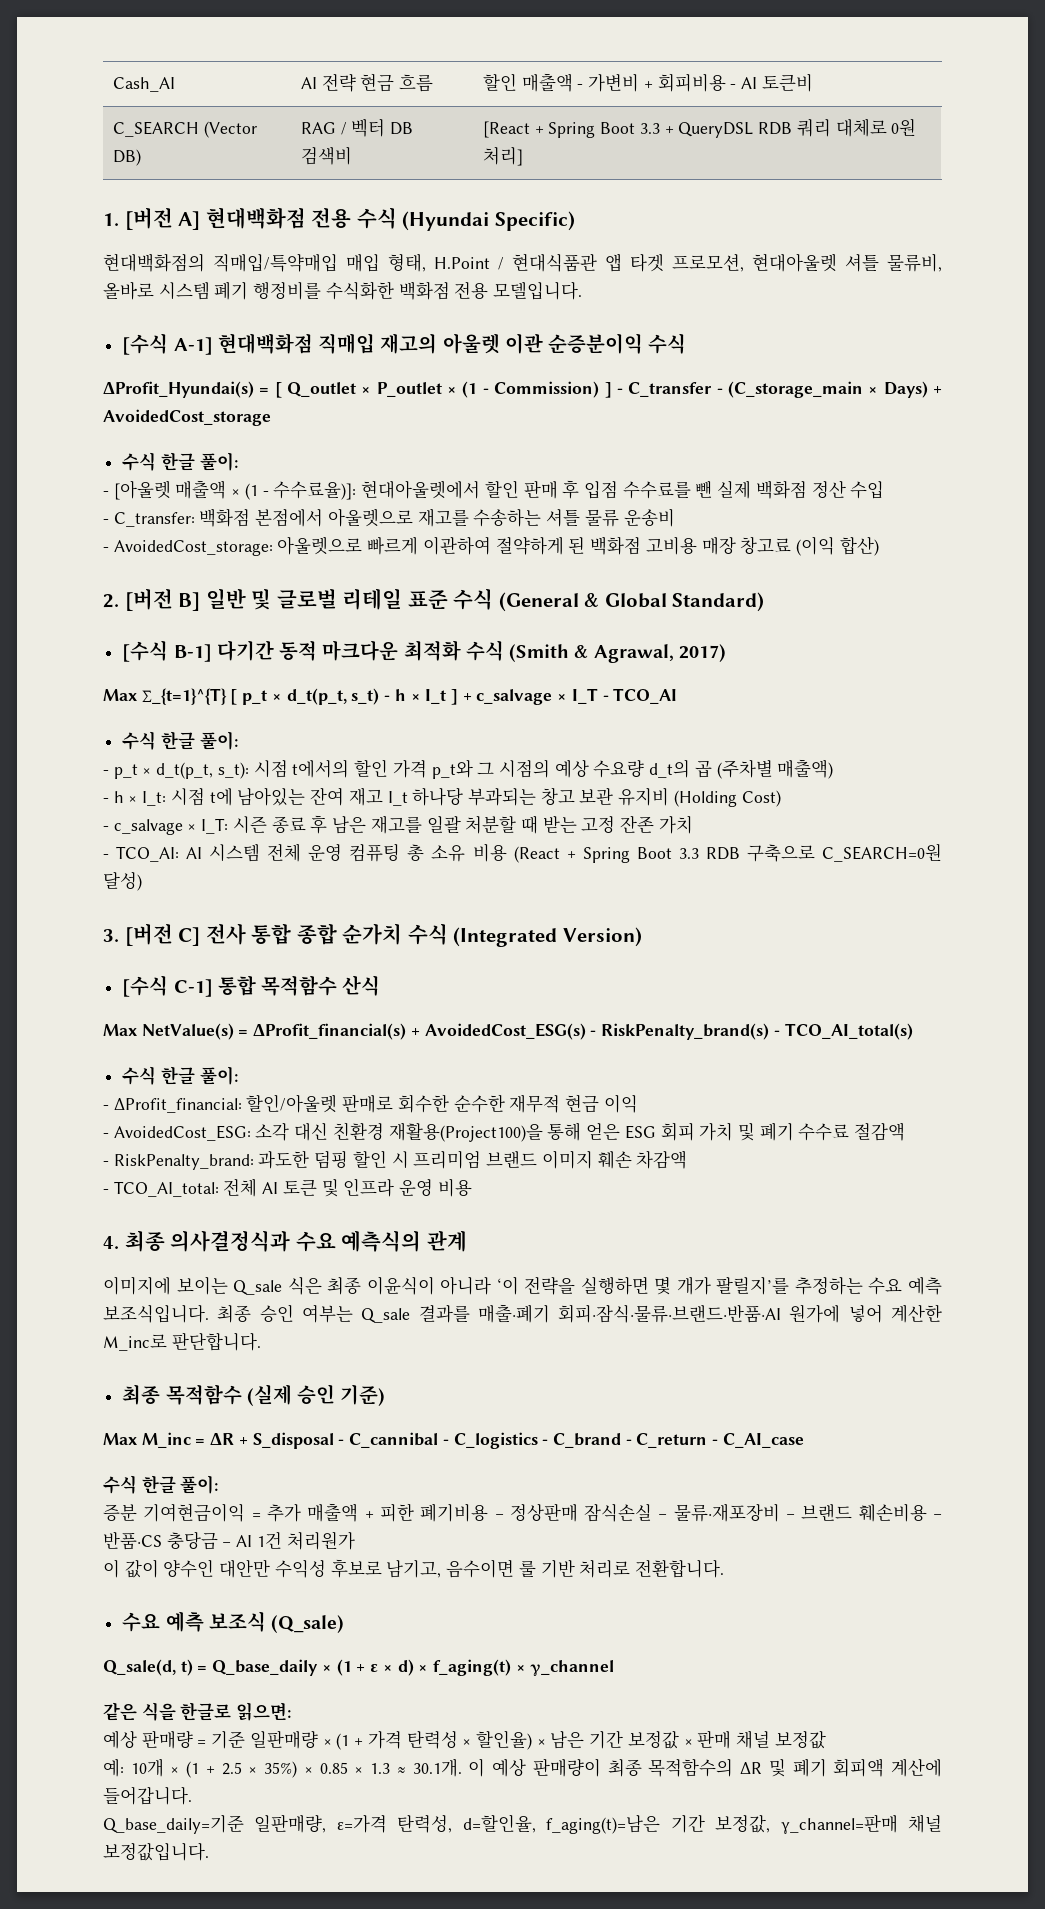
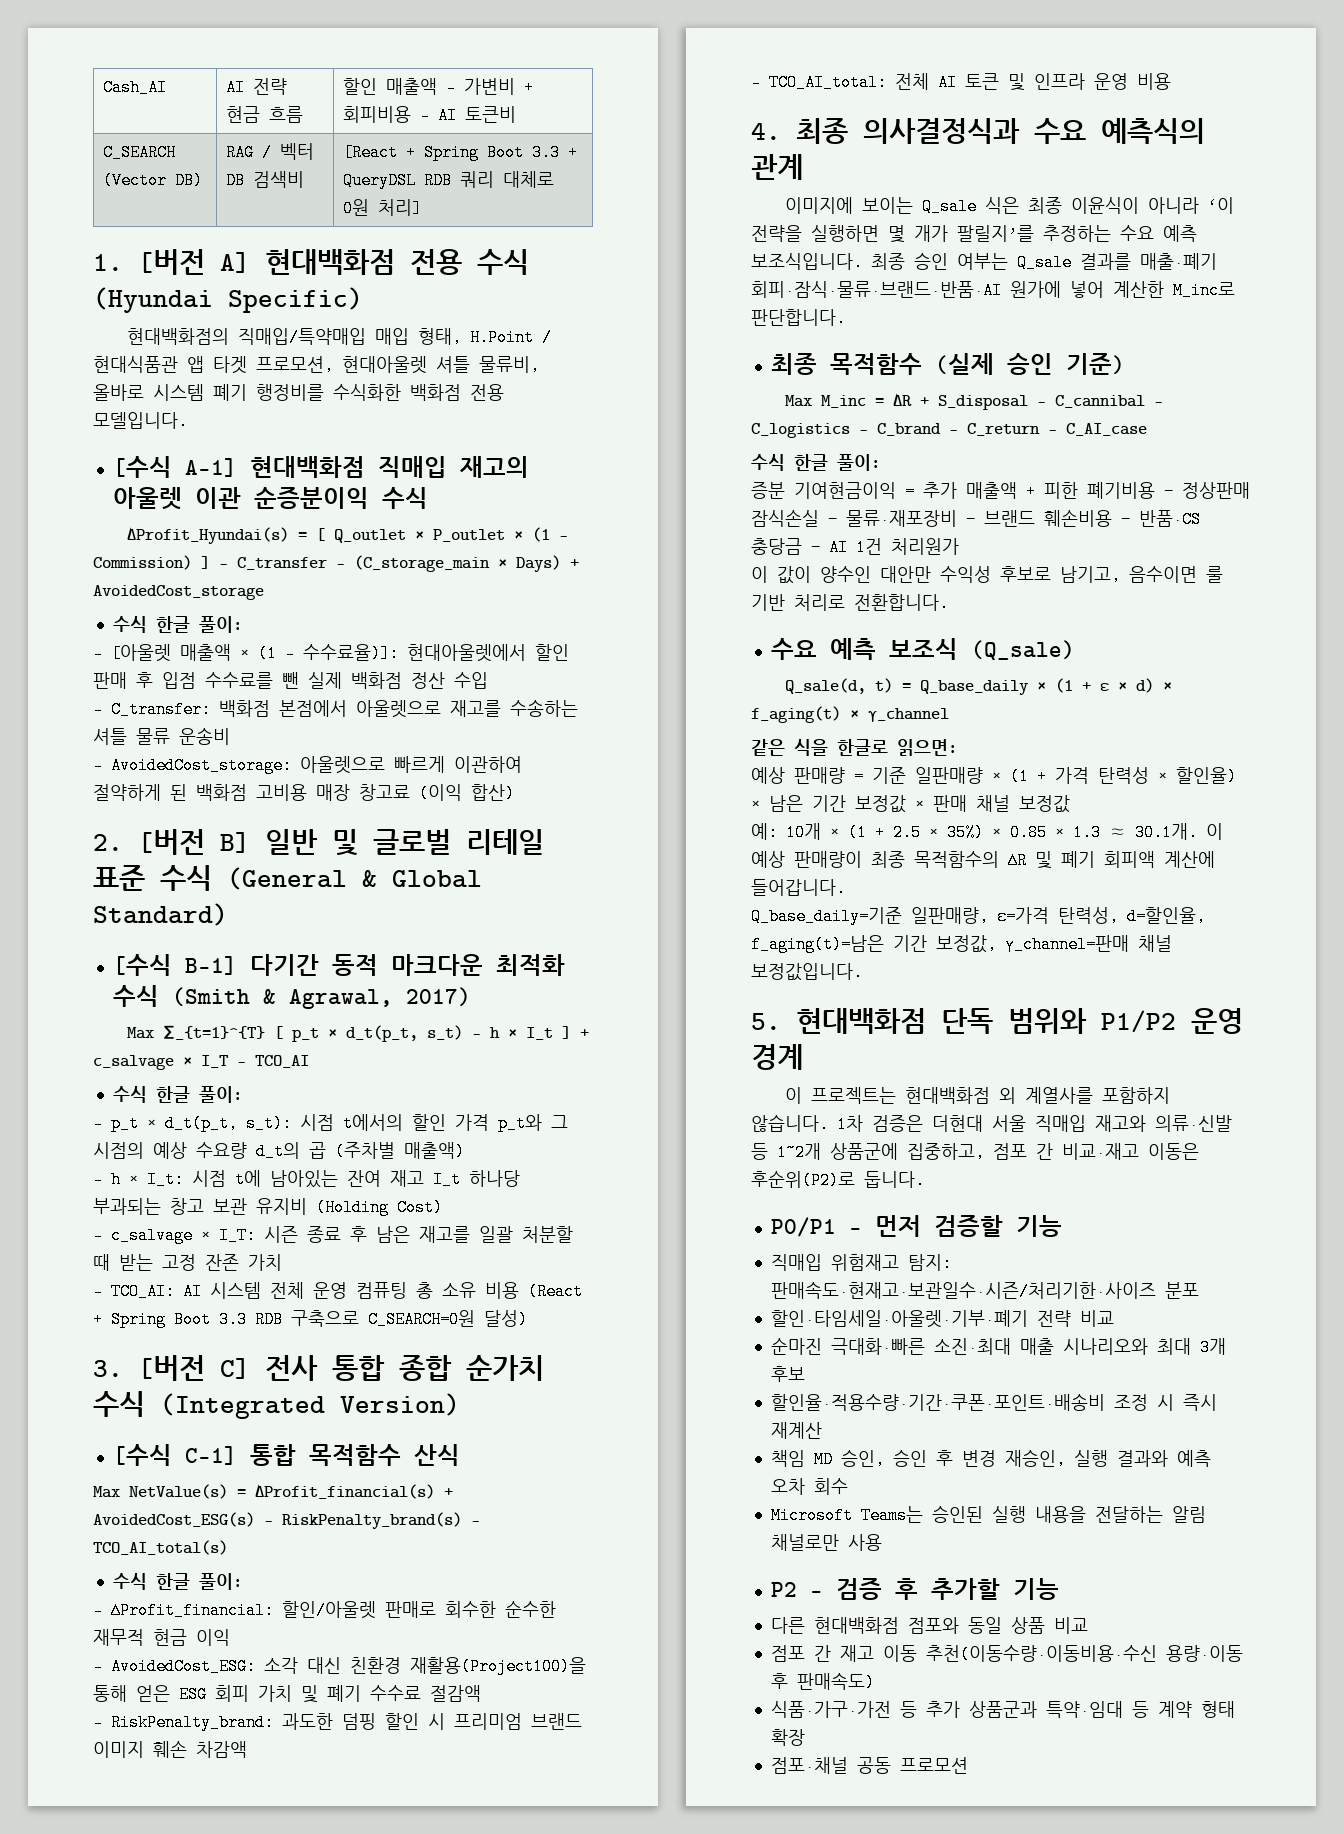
(209, 1851) none -> [751,1008,1243,1034] [751,1044,803,1070] [784,1087,1170,1104] [751,1114,1232,1133] [751,1143,1199,1161] [751,1170,925,1189] [770,1215,1062,1237] [770,1254,952,1272] [770,1281,1199,1300] [770,1310,1114,1328] [770,1337,1226,1356] [770,1366,805,1382] [770,1393,1217,1411] [770,1422,822,1439] [770,1449,1211,1468] [770,1478,848,1495] [770,1505,1206,1524] [770,1534,882,1551] [770,1578,1059,1600] [770,1617,1088,1634] [770,1645,1243,1663] [770,1672,875,1691] [770,1701,1235,1718] [770,1729,805,1746] [770,1757,968,1774] // 5. 현대백화점 단독 범위와 P1/P2 운영 경계 // 이 프로젝트는 현대백화점 외 계열사를 포함하지 않습니다. 1차 검증은 더현대 서울 직매입 재고와 의류·신발 등 1~2개 상품군에 집중하고, 점포 간 비교·재고 이동은 후순위(P2)로 둡니다. // P0/P1 — 먼저 검증할 기능 // 직매입 위험재고 탐지: 판매속도·현재고·보관일수·시즌/처리기한·사이즈 분포 // 할인·타임세일·아울렛·기부·폐기 전략 비교 // 순마진 극대화·빠른 소진·최대 매출 시나리오와 최대 3개 후보 // 할인율·적용수량·기간·쿠폰·포인트·배송비 조정 시 즉시 재계산 // 책임 MD 승인, 승인 후 변경 재승인, 실행 결과와 예측 오차 회수 // Microsoft Teams는 승인된 실행 내용을 전달하는 알림 채널로만 사용 // P2 — 검증 후 추가할 기능 // 다른 현대백화점 점포와 동일 상품 비교 // 점포 간 재고 이동 추천(이동수량·이동비용·수신 용량·이동 후 판매속도) // 식품·가구·가전 등 추가 상품군과 특약·임대 등 계약 형태 확장 // 점포·채널 공동 프로모션

